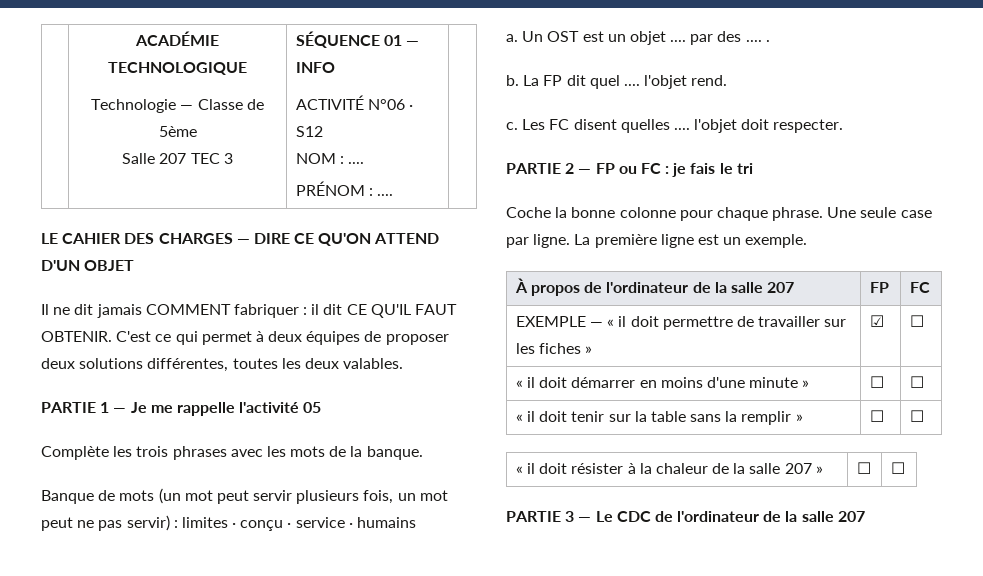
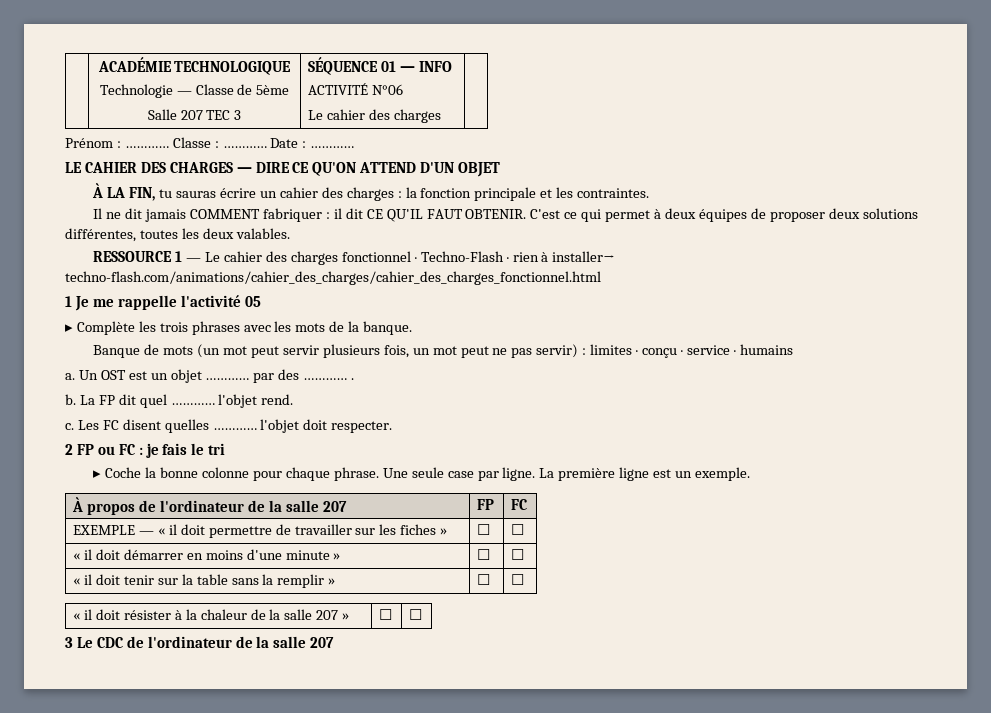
[409,105,414,110] [295,126,323,137] [295,153,365,164] [295,181,394,196] · S12 // NOM : .... // PRÉNOM : .... | -> [308,109,441,123] [65,137,355,148] // Le cahier des charges | // Prénom : ………… Classe : ………… Date : …………
(135, 265) none -> [92,183,650,201] // À LA FIN, tu sauras écrire un cahier des charges : la fonction principale et les contraintes.
[41,402,96,413] PARTIE -> [93,251,173,262] RESSOURCE
(127, 410) none -> [205,251,616,265] [65,271,601,285] [65,296,72,307] Le cahier des charges fonctionnel · Techno-Flash · rien à installer→ techno-flash.com/animations/cahier_des_charges/cahier_des_charges_fonctionnel.html // 1
(322, 407) none -> [65,324,73,332] ▸
[670,40,687,42] .... -> [205,378,250,380] …………
[745,40,762,42] .... -> [303,378,348,380] …………
[623,84,640,86] .... -> [170,403,215,405] …………
[673,128,690,130] .... -> [212,428,257,430] …………
[506,163,592,174] PARTIE 2 — -> [65,444,73,455] 2
(753, 168) none -> [93,470,102,478] ▸
[869,315,884,327] ☑ -> [477,524,491,535] ☐
[506,511,592,522] PARTIE 3 — -> [65,637,73,648] 3

